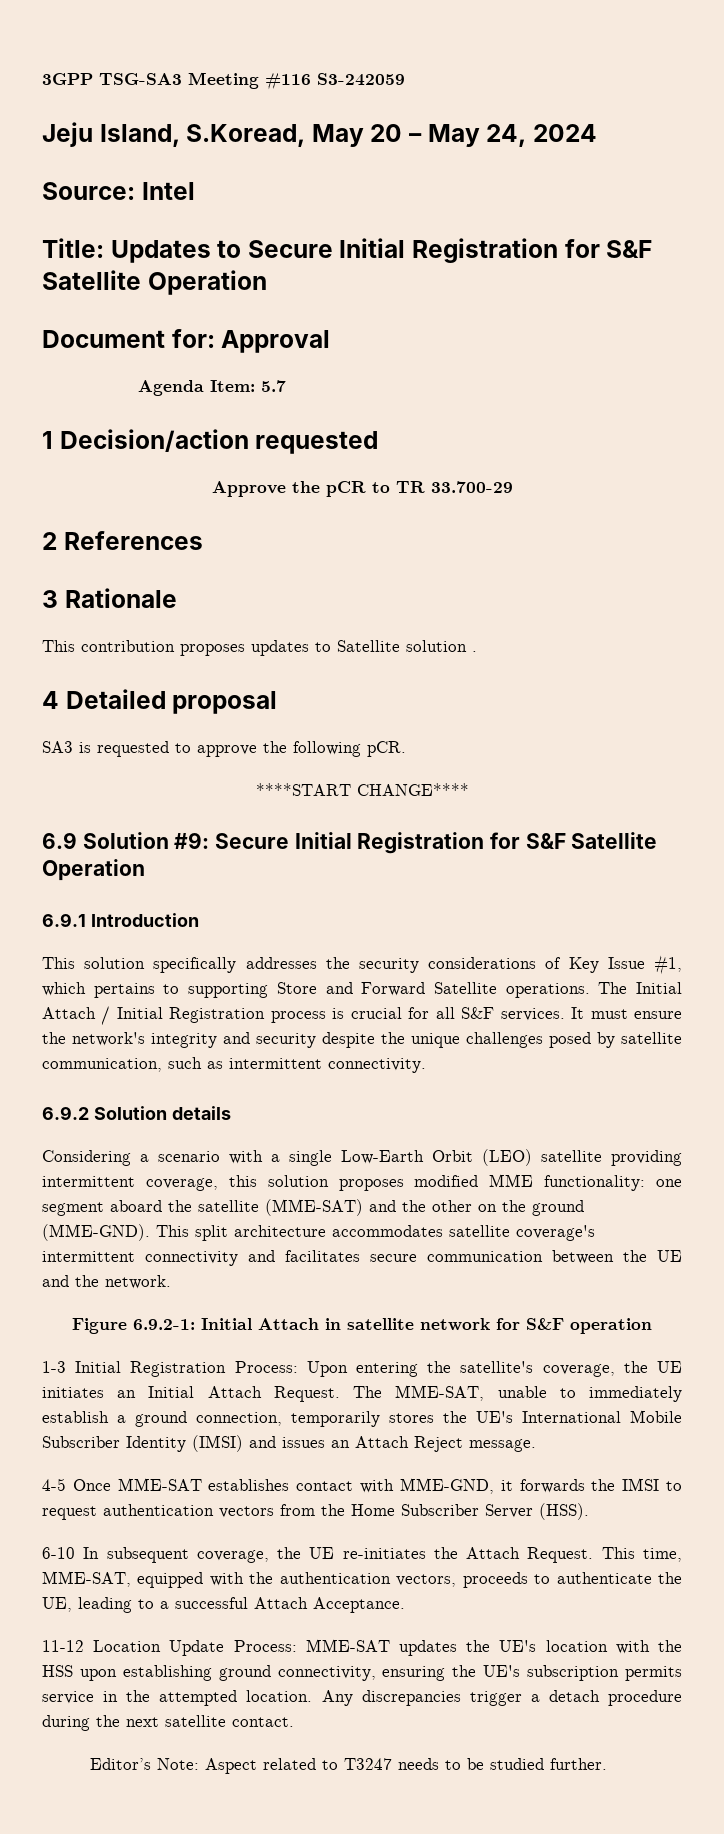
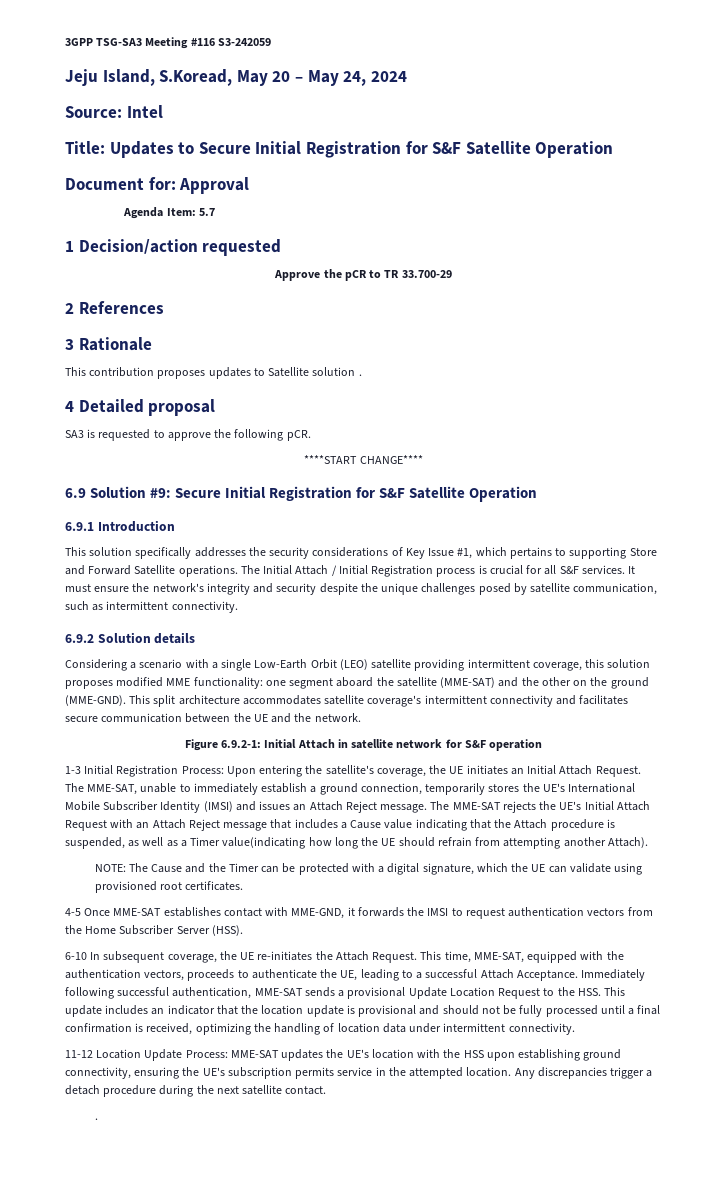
(536, 1445) none -> [430,801,650,813] [65,819,615,831] [65,837,648,849] [94,863,643,875] [94,881,244,893] The MME-SAT rejects the UE's Initial Attach Request with an Attach Reject message that includes a Cause value indicating that the Attach procedure is suspended, as well as a Timer value(indicating how long the UE should refrain from attempting another Attach). // NOTE: The Cause and the Timer can be protected with a digital signature, which the UE can validate using provisioned root certificates.
(405, 1605) none -> [581,969,646,981] [65,987,626,999] [65,1005,661,1017] [65,1023,575,1035] Immediately following successful authentication, MME-SAT sends a provisional Update Location Request to the HSS. This update includes an indicator that the location update is provisional and should not be fully processed until a final confirmation is received, optimizing the handling of location data under intermittent connectivity.
[89,1758,607,1774] Editor’s Note: Aspect related to T3247 needs to be studied further. -> [94,1118,98,1120] .

